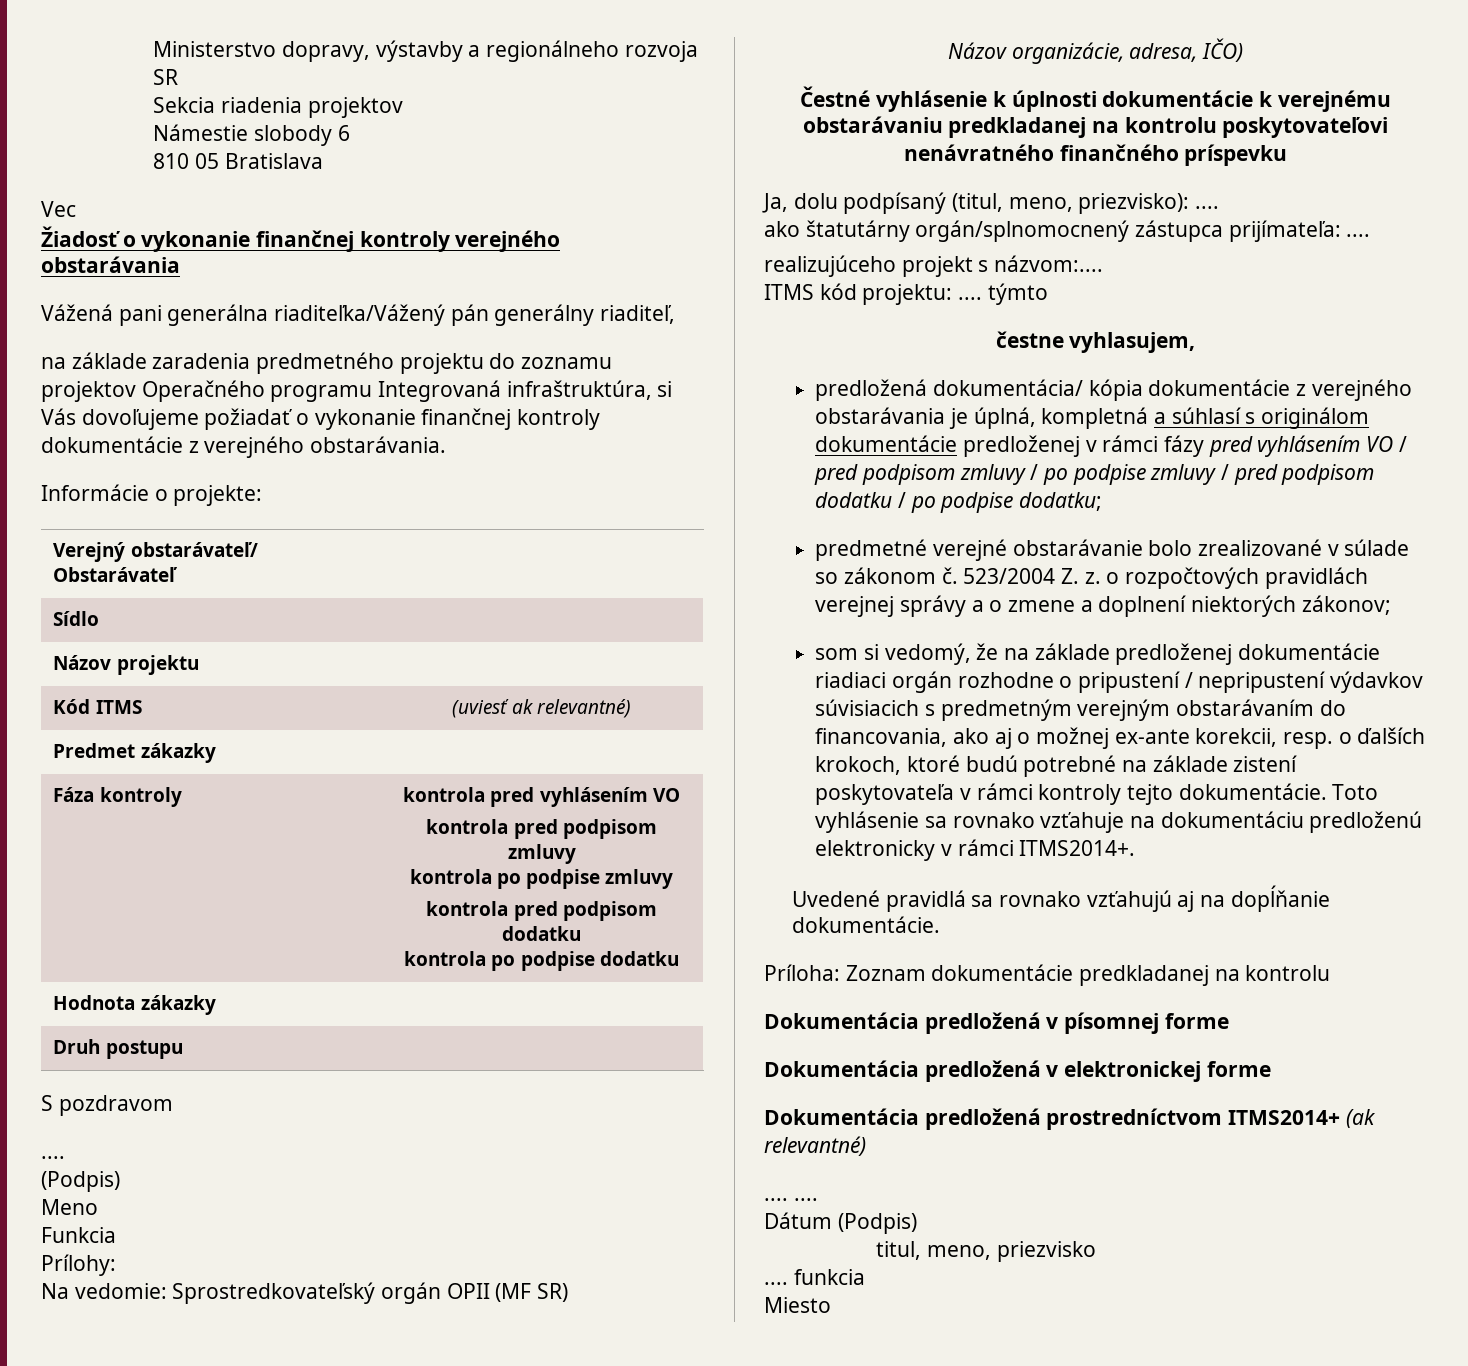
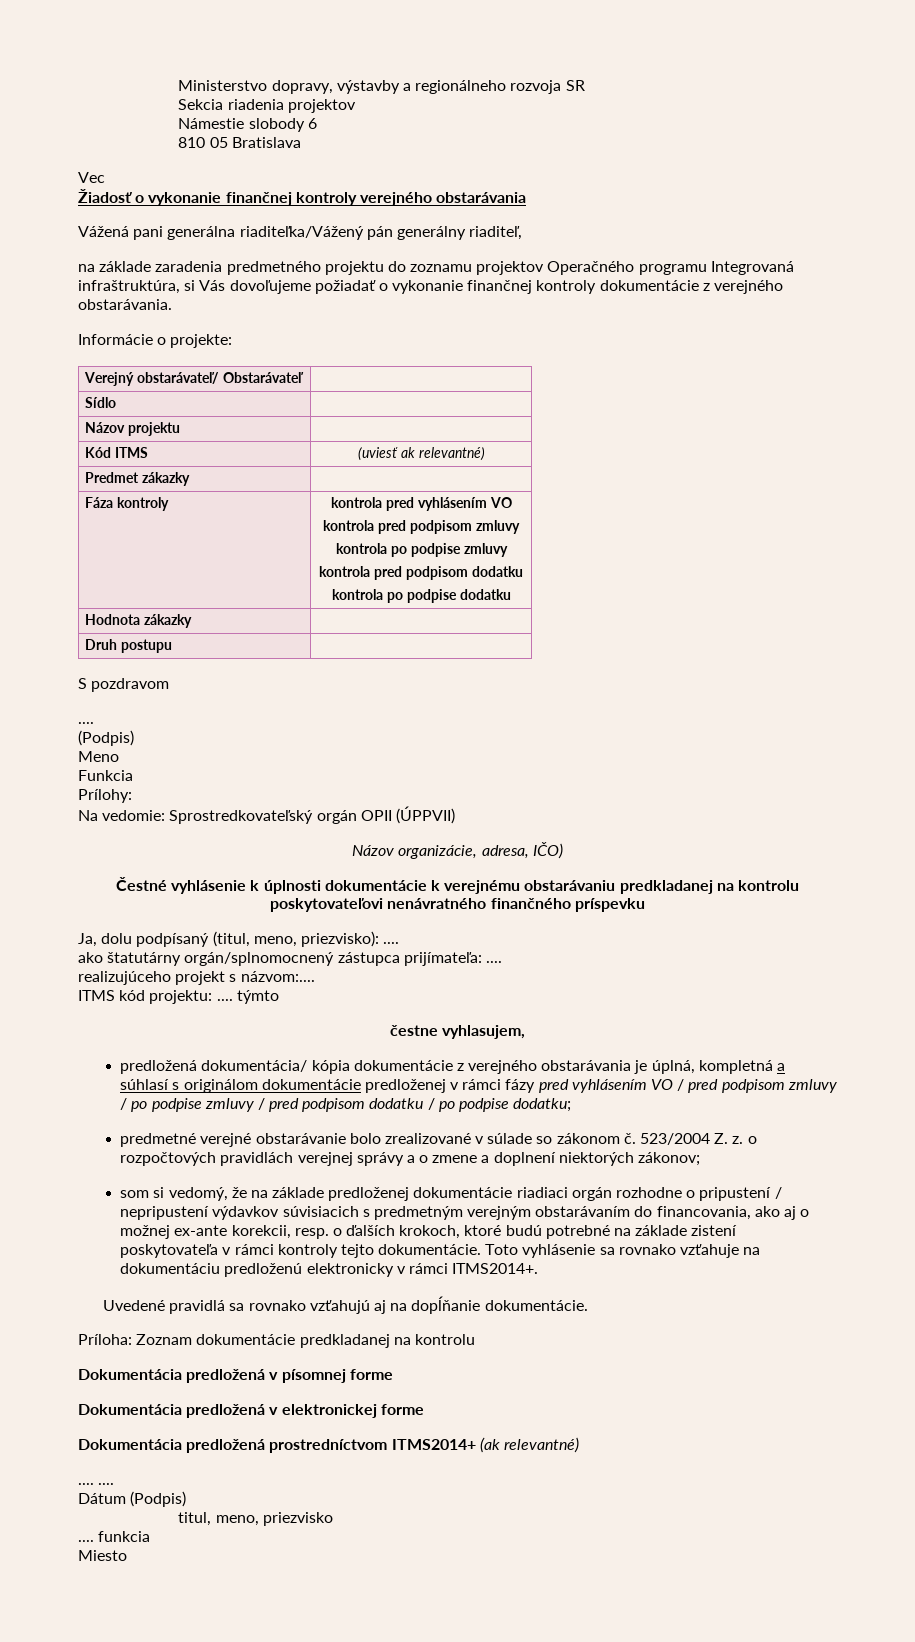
[495,1283,569,1302] (MF SR) -> [395,806,455,824] (ÚPPVII)

